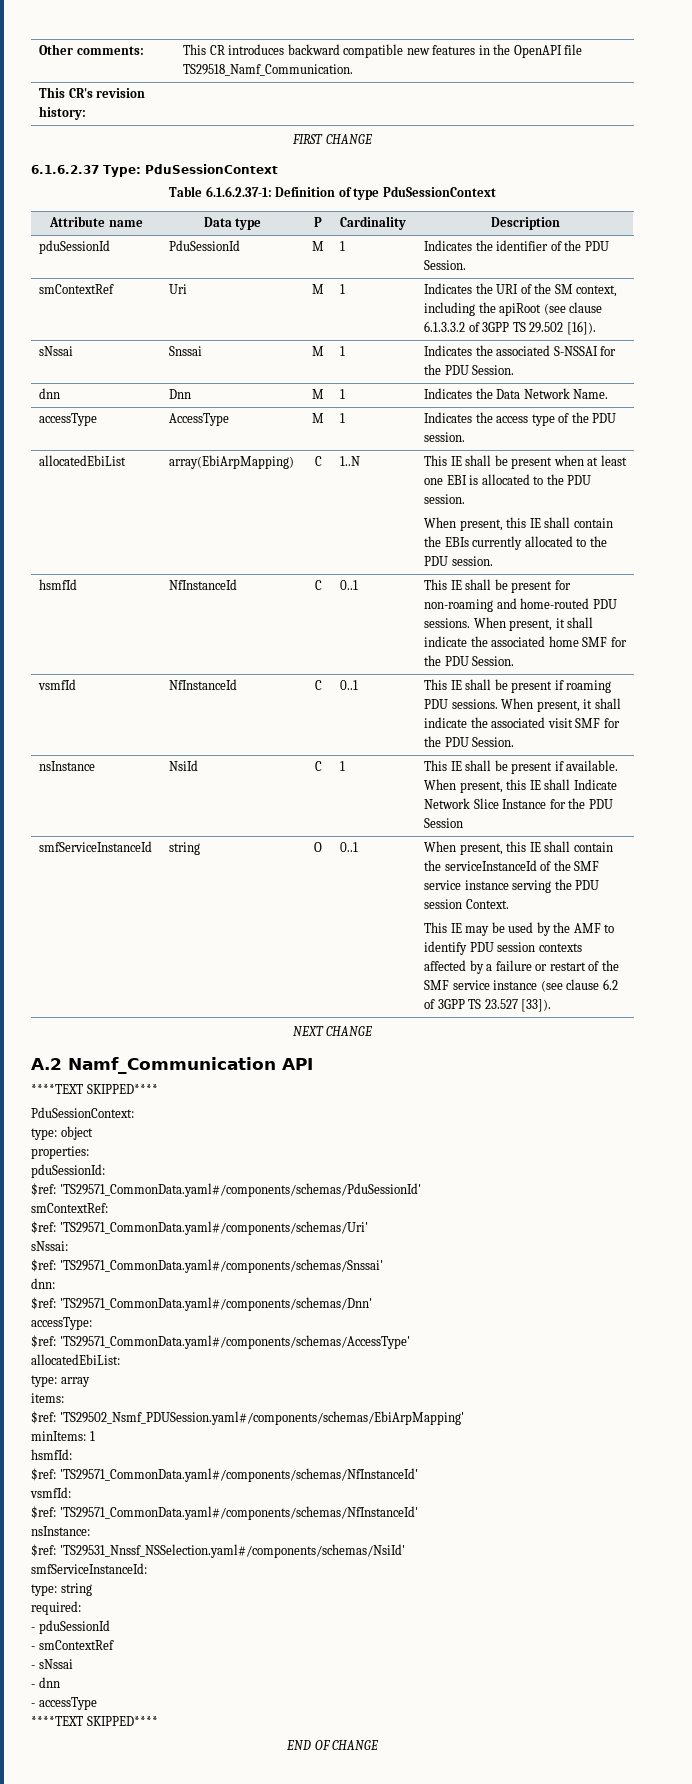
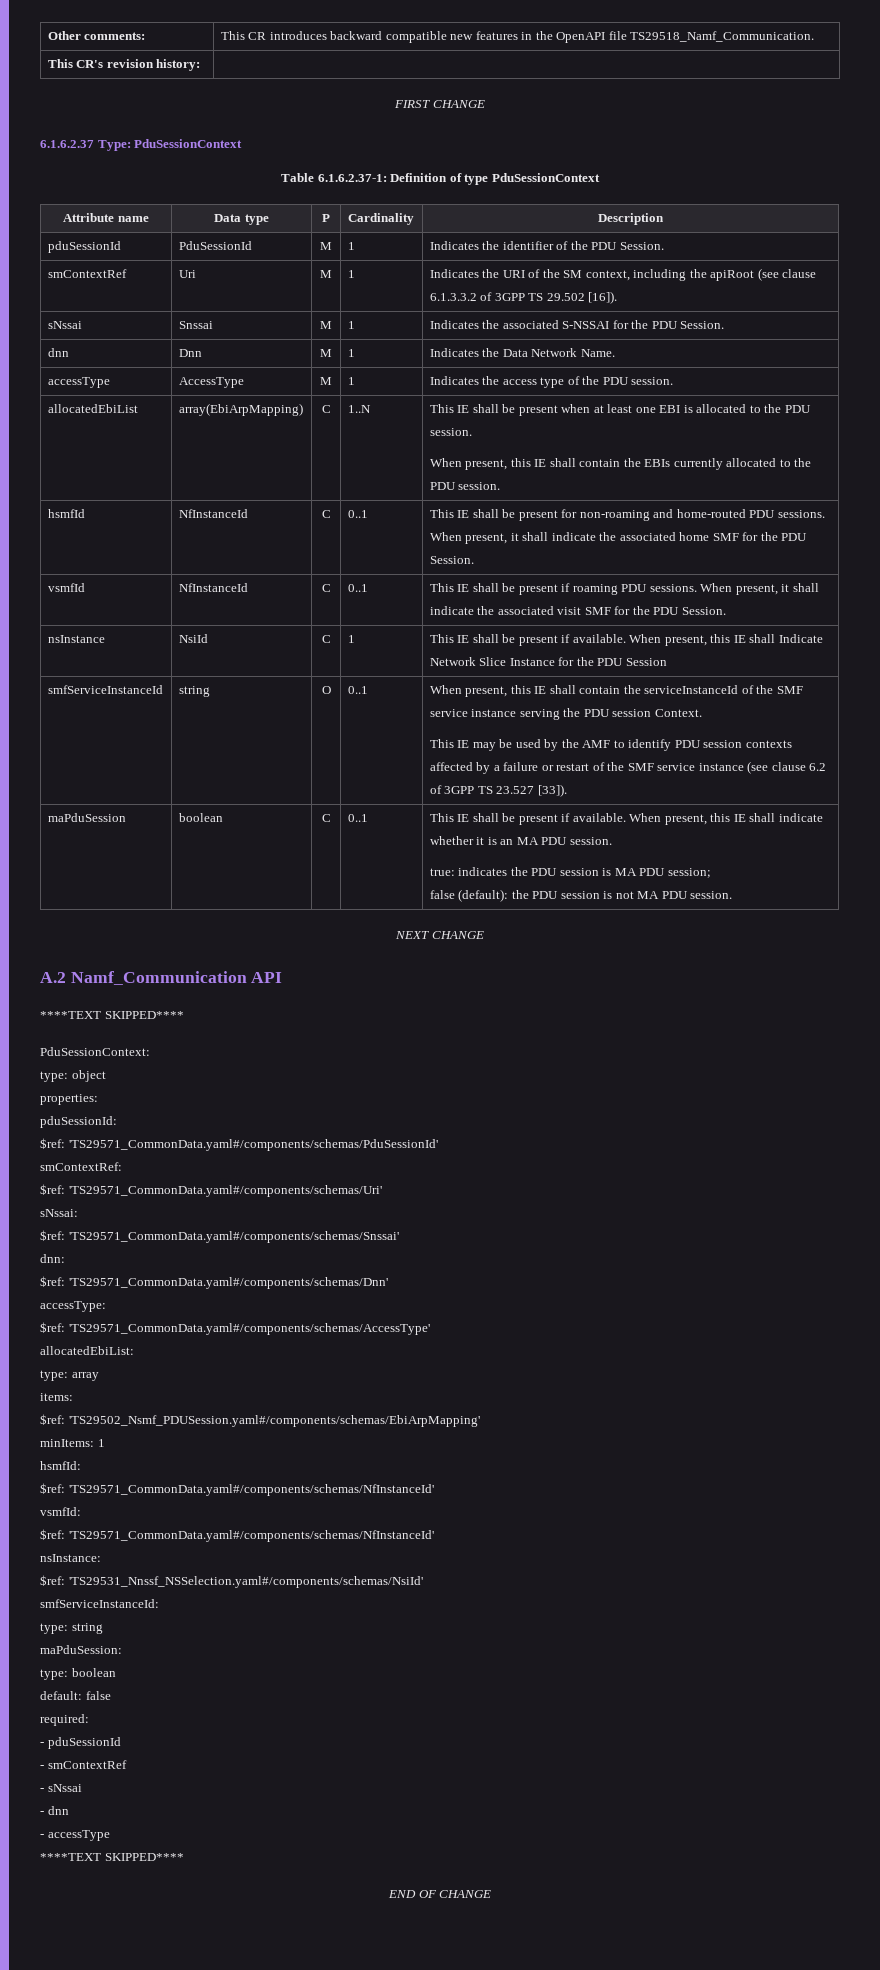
(552, 1005) none -> [47,813,126,822] [178,813,223,822] [321,814,331,822] [347,814,368,822] [429,813,823,825] [429,836,612,845] [429,867,711,878] [429,889,733,902] // maPduSession | boolean | C | 0..1 | This IE shall be present if available. When present, this IE shall indicate whether it is an MA PDU session. // true: indicates the PDU session is MA PDU session; // false (default): the PDU session is not MA PDU session.
(92, 1589) none -> [40,1645,122,1654] [40,1668,116,1680] [40,1691,111,1700] // maPduSession: // type: boolean // default: false

